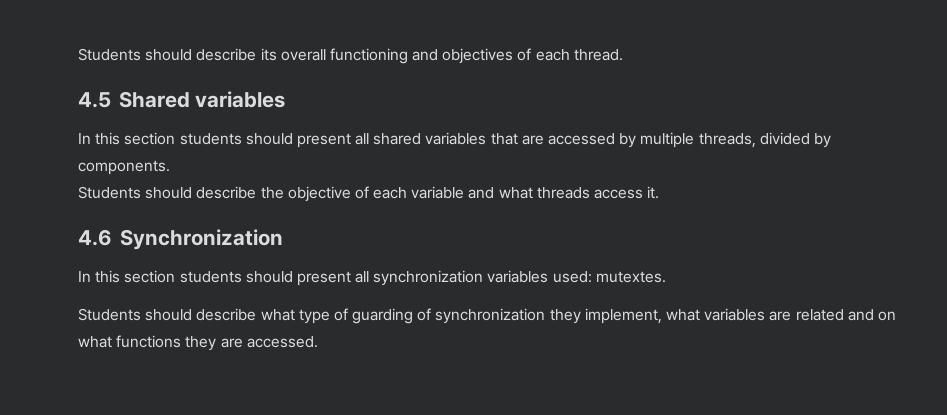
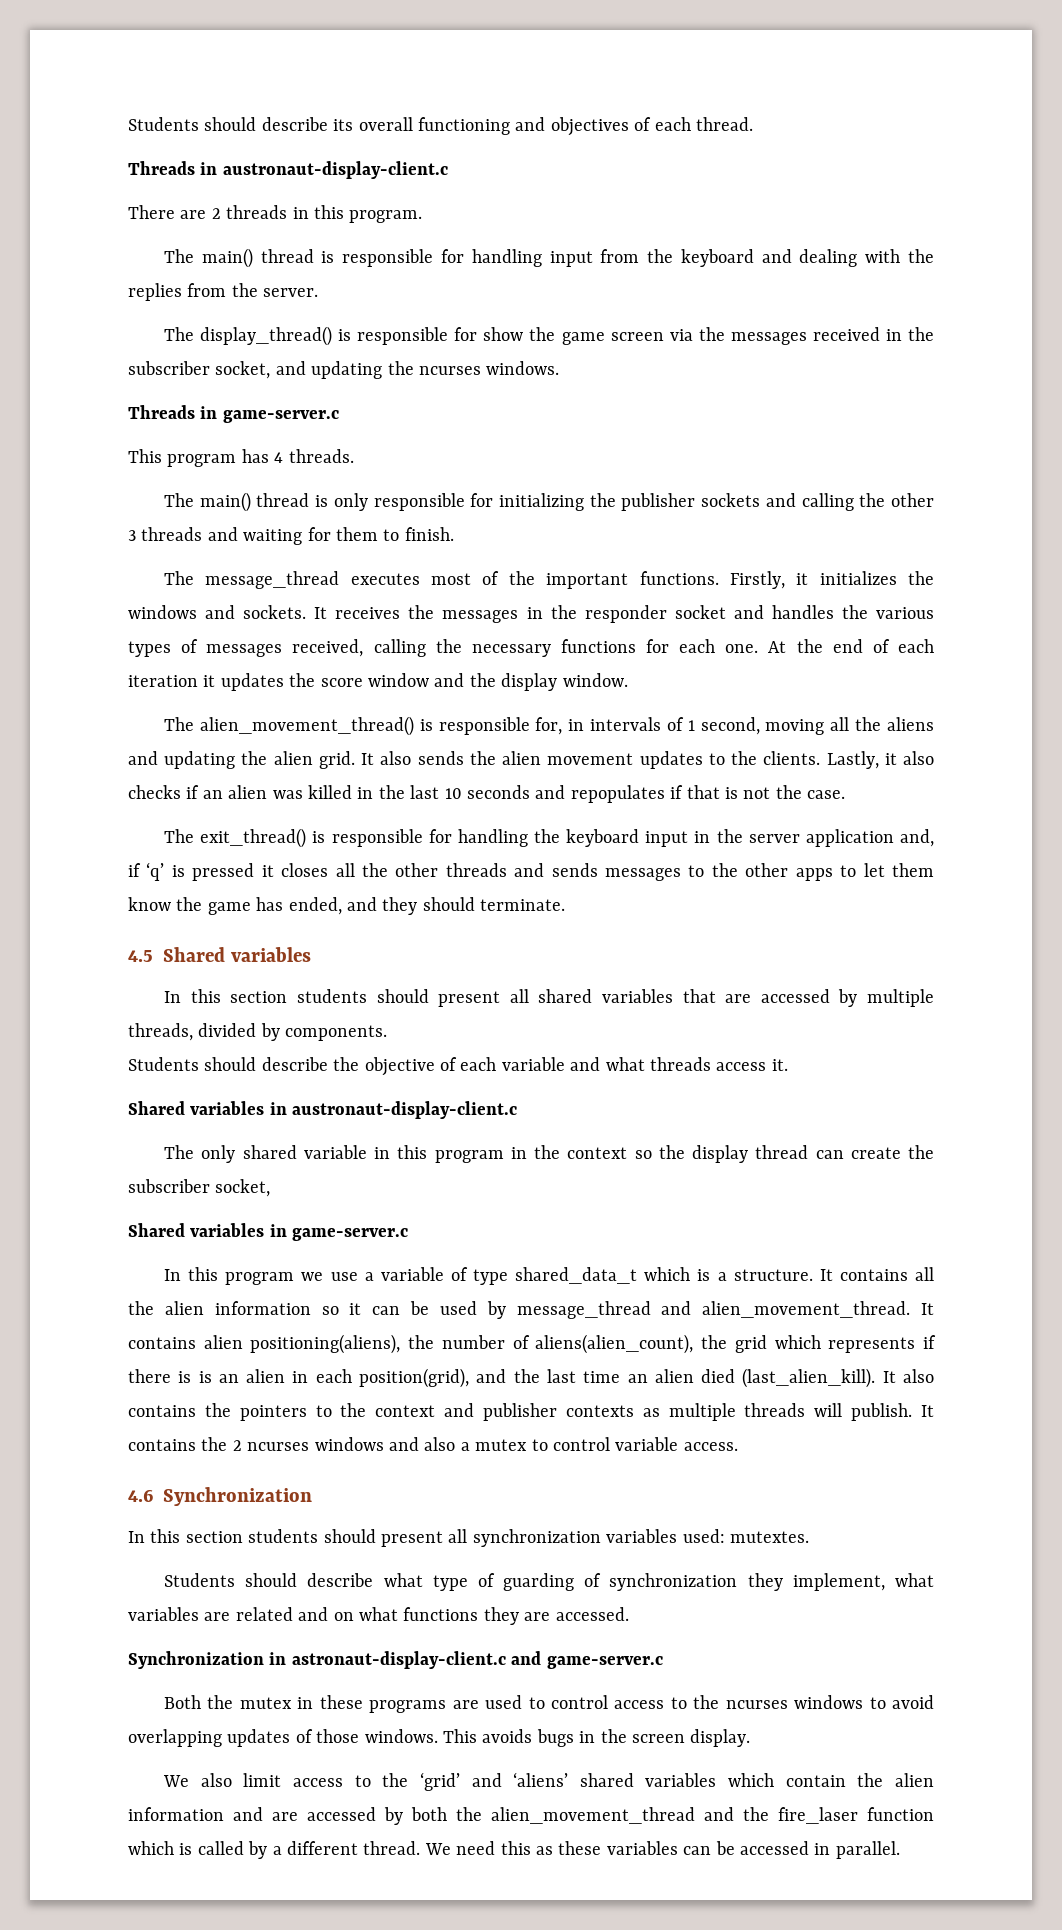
(623, 55) none -> [128,161,448,179] [128,205,423,223] [164,248,934,268] [128,283,319,301] [164,326,934,346] [128,361,560,379] [128,405,339,423] [128,449,354,467] [164,492,934,512] [128,527,454,545] [164,571,934,589] [128,605,934,623] [128,639,934,657] [128,673,628,691] [164,716,934,736] [128,751,935,769] [128,785,846,803] [164,828,935,848] [128,862,935,881] [128,897,566,915] // Threads in austronaut-display-client.c // There are 2 threads in this program. // The main() thread is responsible for handling input from the keyboard and dealing with the replies from the server. // The display_thread() is responsible for show the game screen via the messages received in the subscriber socket, and updating the ncurses windows. // Threads in game-server.c // This program has 4 threads. // The main() thread is only responsible for initializing the publisher sockets and calling the other 3 threads and waiting for them to finish. // The message_thread executes most of the important functions. Firstly, it initializes the windows and sockets. It receives the messages in the responder socket and handles the various types of messages received, calling the necessary functions for each one. At the end of each iteration it updates the score window and the display window. // The alien_movement_thread() is responsible for, in intervals of 1 second, moving all the aliens and updating the alien grid. It also sends the alien movement updates to the clients. Lastly, it also checks if an alien was killed in the last 10 seconds and repopulates if that is not the case. // The exit_thread() is responsible for handling the keyboard input in the server application and, if ‘q’ is pressed it closes all the other threads and sends messages to the other apps to let them know the game has ended, and they should terminate.
(660, 192) none -> [128,1101,518,1119] [164,1145,934,1163] [128,1179,271,1197] [128,1223,409,1241] [164,1267,934,1285] [128,1301,935,1319] [128,1334,937,1354] [128,1368,934,1388] [128,1403,935,1421] [128,1437,738,1451] // Shared variables in austronaut-display-client.c // The only shared variable in this program in the context so the display thread can create the subscriber socket, // Shared variables in game-server.c // In this program we use a variable of type shared_data_t which is a structure. It contains all the alien information so it can be used by message_thread and alien_movement_thread. It contains alien positioning(aliens), the number of aliens(alien_count), the grid which represents if there is is an alien in each position(grid), and the last time an alien died (last_alien_kill). It also contains the pointers to the context and publisher contexts as multiple threads will publish. It contains the 2 ncurses windows and also a mutex to control variable access.
(318, 342) none -> [128,1651,663,1669] [164,1695,934,1713] [128,1729,751,1747] [163,1772,935,1791] [128,1807,934,1825] [128,1841,900,1859] // Synchronization in astronaut-display-client.c and game-server.c // Both the mutex in these programs are used to control access to the ncurses windows to avoid overlapping updates of those windows. This avoids bugs in the screen display. // We also limit access to the ‘grid’ and ‘aliens’ shared variables which contain the alien information and are accessed by both the alien_movement_thread and the fire_laser function which is called by a different thread. We need this as these variables can be accessed in parallel.

